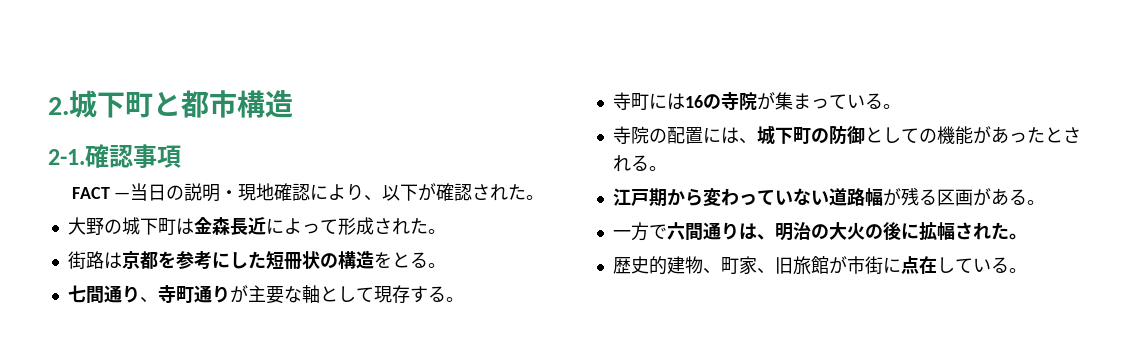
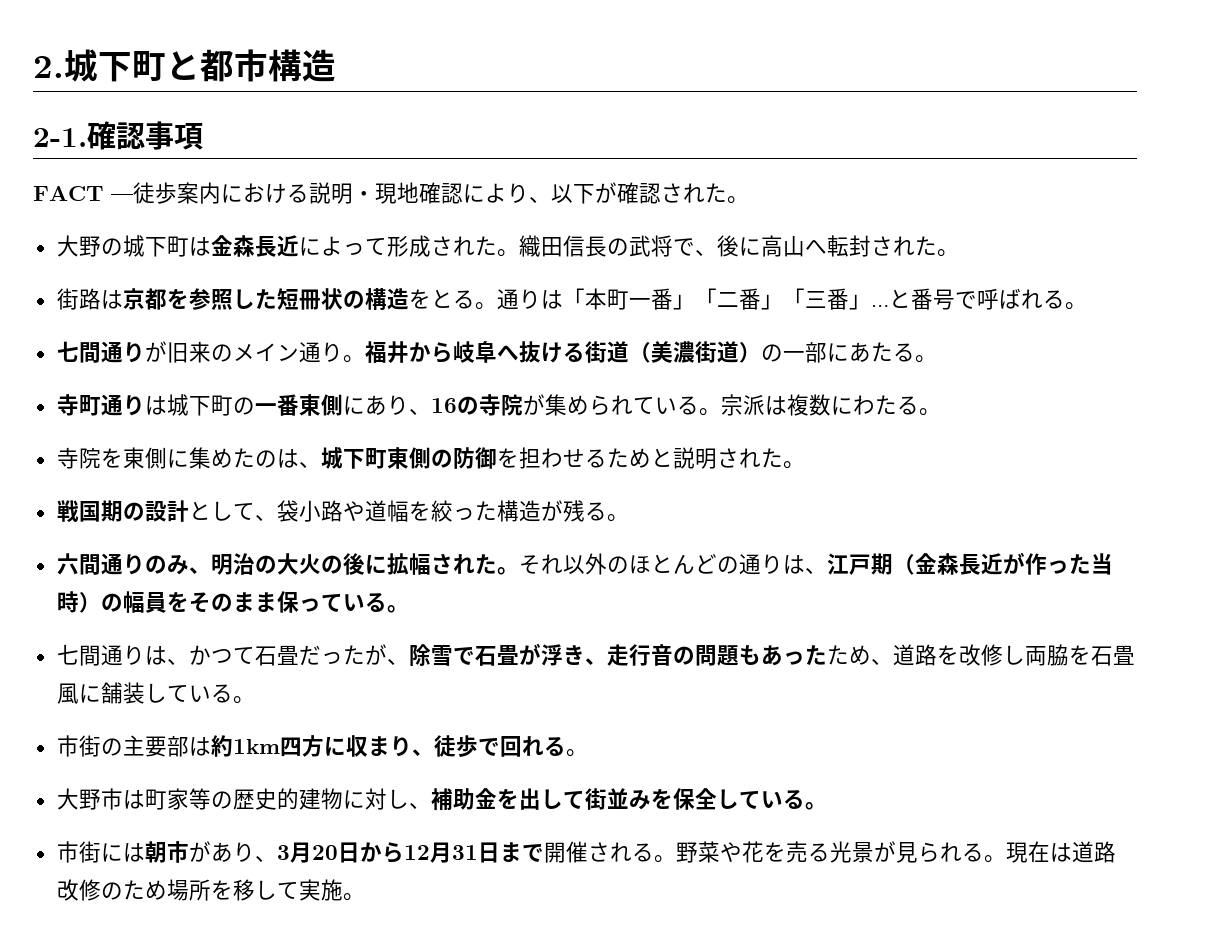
[130,183,185,201] 当日の -> [133,182,309,204] 徒歩案内における
(446, 231) none -> [518,235,959,257] 織田信長の武将で、後に高山へ転封された。
[193,251,230,269] 考に -> [210,289,233,310] 照
[67,285,464,304] [612,92,685,110] // 七間通り、寺町通りが主要な軸として現存する。 // 寺町には -> [496,288,1087,310] [56,341,937,363] [56,394,431,416] 通りは「本町一番」「二番」「三番」…と番号で呼ばれる。 // 七間通りが旧来のメイン通り。福井から岐阜へ抜ける街道（美濃街道）の一部にあたる。 // 寺町通りは城下町の一番東側にあり、
[792,93,901,109] [612,125,1081,145] [612,155,667,172] [612,188,1045,207] [612,222,667,241] まっている。 // 寺院の配置には、城下町の防御としての機能があったとされる。 // 江戸期から変わっていない道路幅が残る区画がある。 // 一方で -> [566,394,941,416] [56,446,805,469] [56,500,629,523] められている。宗派は複数にわたる。 // 寺院を東側に集めたのは、城下町東側の防御を担わせるためと説明された。 // 戦国期の設計として、袋小路や道幅を絞った構造が残る。 //
[738,223,757,240] は -> [144,554,189,575] のみ
[612,256,1009,275] // 歴史的建物、町家、旧旅館が市街に点在している -> [518,552,1113,575] [56,591,409,613] [56,643,1135,666] [56,682,255,704] [56,735,588,757] [56,788,827,811] [56,841,1116,863] [56,879,343,901] それ以外のほとんどの通りは、江戸期（金森長近が作った当時）の幅員をそのまま保っている。 // 七間通りは、かつて石畳だったが、除雪で石畳が浮き、走行音の問題もあったため、道路を改修し両脇を石畳風に舗装している。 // 市街の主要部は約1km四方に収まり、徒歩で回れる。 // 大野市は町家等の歴史的建物に対し、補助金を出して街並みを保全している。 // 市街には朝市があり、3月20日から12月31日まで開催される。野菜や花を売る光景が見られる。現在は道路改修のため場所を移して実施

